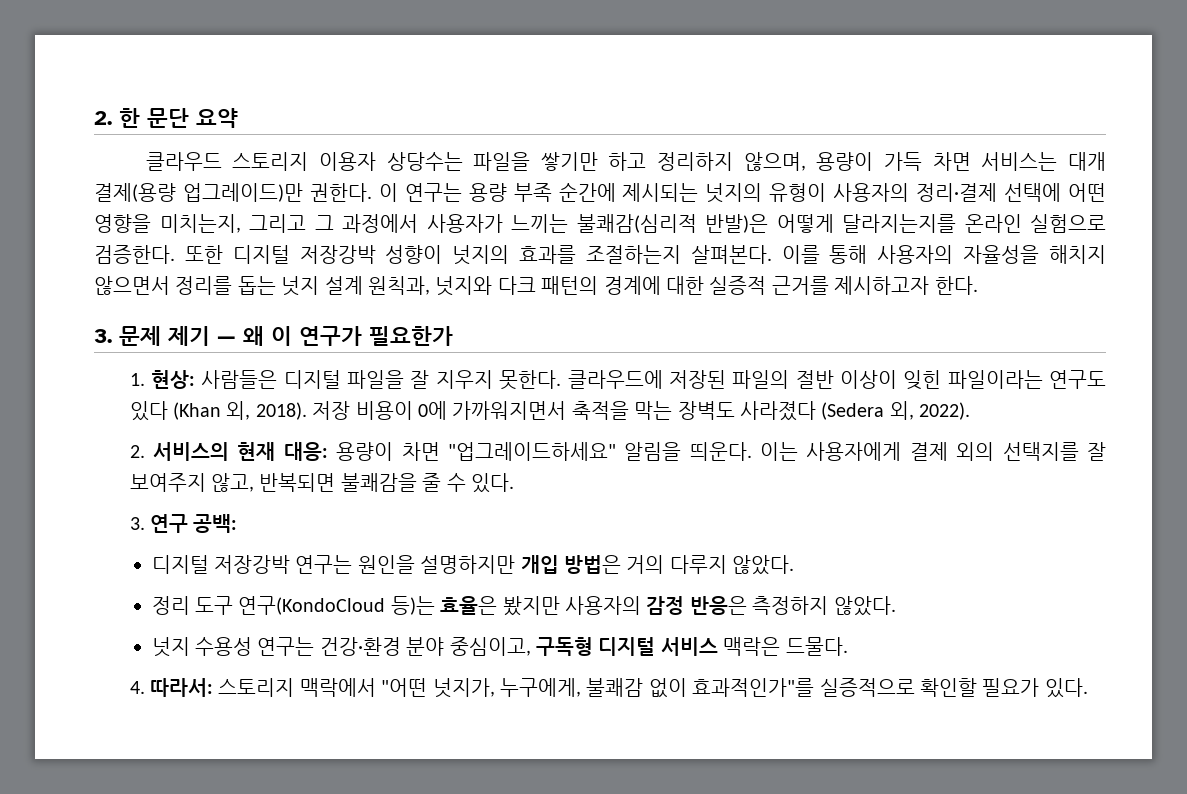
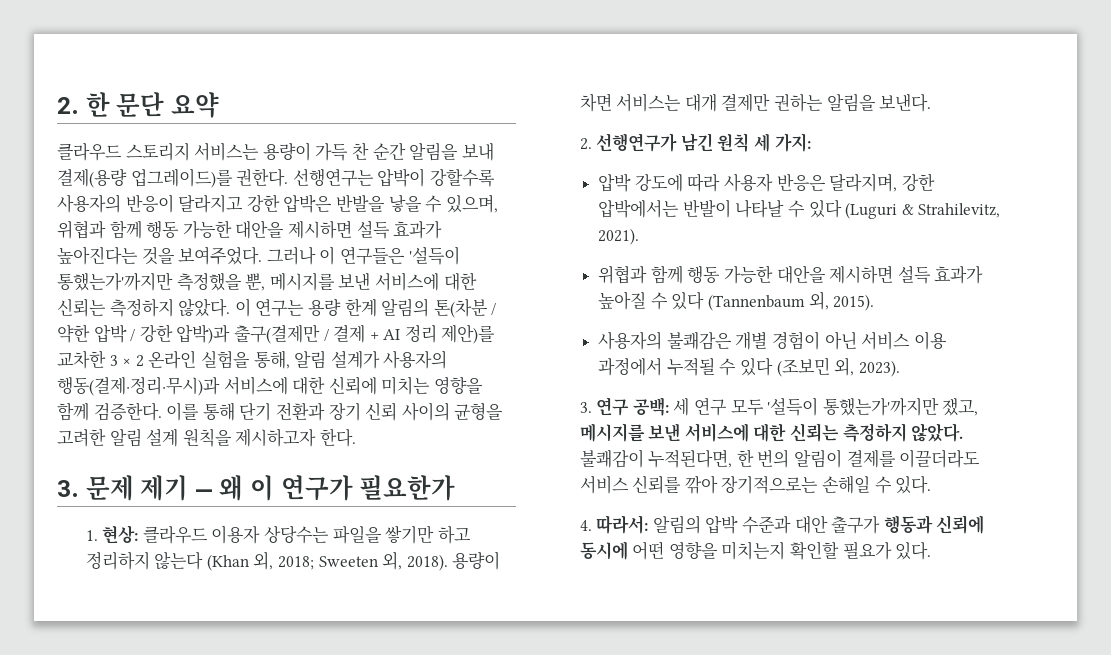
[318,152,1106,171] [94,182,1107,203] [94,214,1106,233] [94,245,1106,265] [94,276,829,296] 이용자 상당수는 파일을 쌓기만 하고 정리하지 않으며, 용량이 가득 차면 서비스는 대개 결제(용량 업그레이드)만 권한다. 이 연구는 용량 부족 순간에 제시되는 넛지의 유형이 사용자의 정리·결제 선택에 어떤 영향을 미치는지, 그리고 그 과정에서 사용자가 느끼는 불쾌감(심리적 반발)은 어떻게 달라지는지를 온라인 실험으로 검증한다. 또한 디지털 저장강박 성향이 넛지의 효과를 조절하는지 살펴본다. 이를 통해 사용자의 자율성을 해치지 않으면서 정리를 돕는 넛지 설계 원칙과, 넛지와 다크 패턴의 경계에 대한 실증적 근거를 -> [194,142,494,161] [57,168,495,188] [57,194,498,213] [57,220,443,239] [57,246,460,265] [57,272,477,291] [57,298,497,318] [57,324,496,344] [57,350,448,369] [57,376,483,396] [57,402,504,421] [57,428,232,447] 서비스는 용량이 가득 찬 순간 알림을 보내 결제(용량 업그레이드)를 권한다. 선행연구는 압박이 강할수록 사용자의 반응이 달라지고 강한 압박은 반발을 낳을 수 있으며, 위협과 함께 행동 가능한 대안을 제시하면 설득 효과가 높아진다는 것을 보여주었다. 그러나 이 연구들은 '설득이 통했는가'까지만 측정했을 뿐, 메시지를 보낸 서비스에 대한 신뢰는 측정하지 않았다. 이 연구는 용량 한계 알림의 톤(차분 / 약한 압박 / 강한 압박)과 출구(결제만 / 결제 + AI 정리 제안)를 교차한 3 × 2 온라인 실험을 통해, 알림 설계가 사용자의 행동(결제·정리·무시)과 서비스에 대한 신뢰에 미치는 영향을 함께 검증한다. 이를 통해 단기 전환과 장기 신뢰 사이의 균형을 고려한 알림 설계 원칙을
[201,370,1106,390] [129,401,971,421] [129,442,1106,461] [129,473,515,493] [129,514,238,533] [151,555,795,575] [151,596,896,616] [151,637,848,657] [129,678,915,698] 사람들은 디지털 파일을 잘 지우지 못한다. 클라우드에 저장된 파일의 절반 이상이 잊힌 파일이라는 연구도 있다 (Khan 외, 2018). 저장 비용이 0에 가까워지면서 축적을 막는 장벽도 사라졌다 (Sedera 외, 2022). // 2. 서비스의 현재 대응: 용량이 차면 "업그레이드하세요" 알림을 띄운다. 이는 사용자에게 결제 외의 선택지를 잘 보여주지 않고, 반복되면 불쾌감을 줄 수 있다. // 3. 연구 공백: // 디지털 저장강박 연구는 원인을 설명하지만 개입 방법은 거의 다루지 않았다. // 정리 도구 연구(KondoCloud 등)는 효율은 봤지만 사용자의 감정 반응은 측정하지 않았다. // 넛지 수용성 연구는 건강·환경 분야 중심이고, 구독형 디지털 서비스 맥락은 드물다. // 4. 따라서: 스토리지 맥락에서 "어떤 넛지가, 누구에게, 불쾌감 없이 효과적인가"를 실증적으로 -> [142,525,471,544] [85,551,501,571] [579,93,932,112] [579,133,811,152] [598,173,935,192] [598,199,1001,219] [598,228,640,245] [598,265,984,284] [598,291,875,311] [598,331,947,350] [598,357,900,377] [579,397,979,416] [579,423,964,442] [579,449,981,468] [579,475,932,494] [579,515,985,534] [579,541,786,560] 클라우드 이용자 상당수는 파일을 쌓기만 하고 정리하지 않는다 (Khan 외, 2018; Sweeten 외, 2018). 용량이 차면 서비스는 대개 결제만 권하는 알림을 보낸다. // 2. 선행연구가 남긴 원칙 세 가지: // 압박 강도에 따라 사용자 반응은 달라지며, 강한 압박에서는 반발이 나타날 수 있다 (Luguri & Strahilevitz, 2021). // 위협과 함께 행동 가능한 대안을 제시하면 설득 효과가 높아질 수 있다 (Tannenbaum 외, 2015). // 사용자의 불쾌감은 개별 경험이 아닌 서비스 이용 과정에서 누적될 수 있다 (조보민 외, 2023). // 3. 연구 공백: 세 연구 모두 '설득이 통했는가'까지만 쟀고, 메시지를 보낸 서비스에 대한 신뢰는 측정하지 않았다. 불쾌감이 누적된다면, 한 번의 알림이 결제를 이끌더라도 서비스 신뢰를 깎아 장기적으로는 손해일 수 있다. // 4. 따라서: 알림의 압박 수준과 대안 출구가 행동과 신뢰에 동시에 어떤 영향을 미치는지

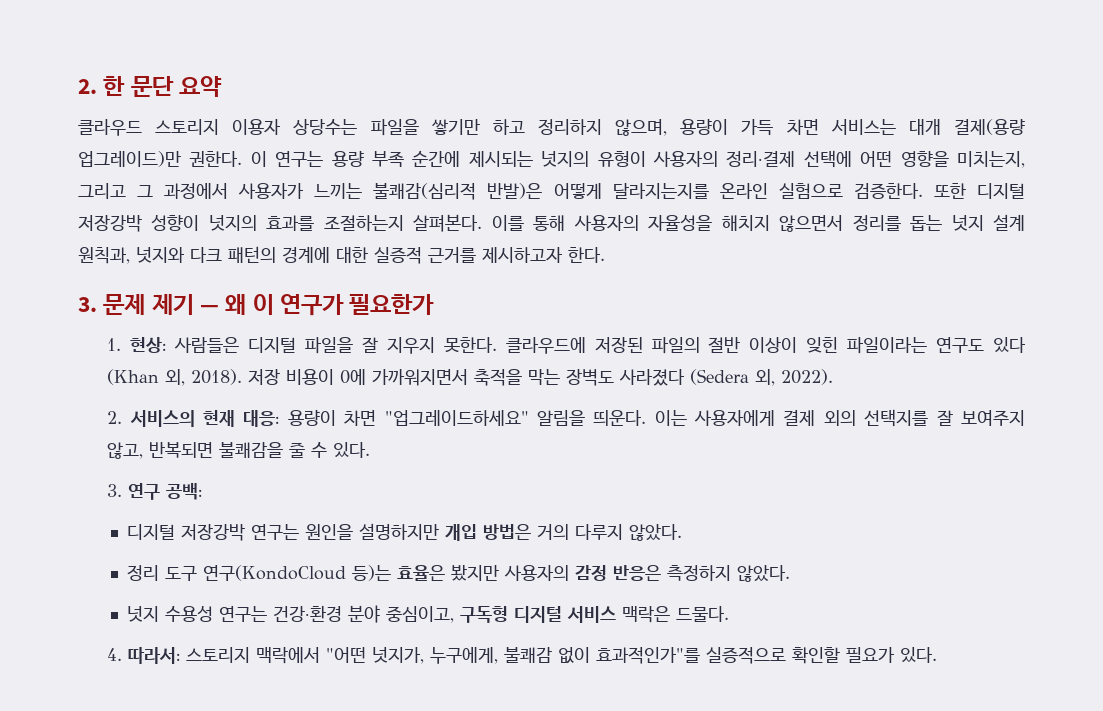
[194,142,494,161] [57,168,495,188] [57,194,498,213] [57,220,443,239] [57,246,460,265] [57,272,477,291] [57,298,497,318] [57,324,496,344] [57,350,448,369] [57,376,483,396] [57,402,504,421] [57,428,232,447] 서비스는 용량이 가득 찬 순간 알림을 보내 결제(용량 업그레이드)를 권한다. 선행연구는 압박이 강할수록 사용자의 반응이 달라지고 강한 압박은 반발을 낳을 수 있으며, 위협과 함께 행동 가능한 대안을 제시하면 설득 효과가 높아진다는 것을 보여주었다. 그러나 이 연구들은 '설득이 통했는가'까지만 측정했을 뿐, 메시지를 보낸 서비스에 대한 신뢰는 측정하지 않았다. 이 연구는 용량 한계 알림의 톤(차분 / 약한 압박 / 강한 압박)과 출구(결제만 / 결제 + AI 정리 제안)를 교차한 3 × 2 온라인 실험을 통해, 알림 설계가 사용자의 행동(결제·정리·무시)과 서비스에 대한 신뢰에 미치는 영향을 함께 검증한다. 이를 통해 단기 전환과 장기 신뢰 사이의 균형을 고려한 알림 설계 원칙을 -> [232,118,1025,136] [78,150,1025,168] [78,183,1025,200] [78,214,1025,232] [78,246,476,264] 이용자 상당수는 파일을 쌓기만 하고 정리하지 않으며, 용량이 가득 차면 서비스는 대개 결제(용량 업그레이드)만 권한다. 이 연구는 용량 부족 순간에 제시되는 넛지의 유형이 사용자의 정리·결제 선택에 어떤 영향을 미치는지, 그리고 그 과정에서 사용자가 느끼는 불쾌감(심리적 반발)은 어떻게 달라지는지를 온라인 실험으로 검증한다. 또한 디지털 저장강박 성향이 넛지의 효과를 조절하는지 살펴본다. 이를 통해 사용자의 자율성을 해치지 않으면서 정리를 돕는 넛지 설계 원칙과, 넛지와 다크 패턴의 경계에 대한 실증적 근거를
[142,525,471,544] [85,551,501,571] [579,93,932,112] [579,133,811,152] [598,173,935,192] [598,199,1001,219] [598,228,640,245] [598,265,984,284] [598,291,875,311] [598,331,947,350] [598,357,900,377] [579,397,979,416] [579,423,964,442] [579,449,981,468] [579,475,932,494] [579,515,985,534] [579,541,786,560] 클라우드 이용자 상당수는 파일을 쌓기만 하고 정리하지 않는다 (Khan 외, 2018; Sweeten 외, 2018). 용량이 차면 서비스는 대개 결제만 권하는 알림을 보낸다. // 2. 선행연구가 남긴 원칙 세 가지: // 압박 강도에 따라 사용자 반응은 달라지며, 강한 압박에서는 반발이 나타날 수 있다 (Luguri & Strahilevitz, 2021). // 위협과 함께 행동 가능한 대안을 제시하면 설득 효과가 높아질 수 있다 (Tannenbaum 외, 2015). // 사용자의 불쾌감은 개별 경험이 아닌 서비스 이용 과정에서 누적될 수 있다 (조보민 외, 2023). // 3. 연구 공백: 세 연구 모두 '설득이 통했는가'까지만 쟀고, 메시지를 보낸 서비스에 대한 신뢰는 측정하지 않았다. 불쾌감이 누적된다면, 한 번의 알림이 결제를 이끌더라도 서비스 신뢰를 깎아 장기적으로는 손해일 수 있다. // 4. 따라서: 알림의 압박 수준과 대안 출구가 행동과 신뢰에 동시에 어떤 영향을 미치는지 -> [174,337,1026,354] [107,369,834,386] [107,409,1025,427] [107,442,371,459] [107,483,203,500] [127,523,683,541] [127,565,791,582] [127,605,730,623] [107,647,787,664] 사람들은 디지털 파일을 잘 지우지 못한다. 클라우드에 저장된 파일의 절반 이상이 잊힌 파일이라는 연구도 있다 (Khan 외, 2018). 저장 비용이 0에 가까워지면서 축적을 막는 장벽도 사라졌다 (Sedera 외, 2022). // 2. 서비스의 현재 대응: 용량이 차면 "업그레이드하세요" 알림을 띄운다. 이는 사용자에게 결제 외의 선택지를 잘 보여주지 않고, 반복되면 불쾌감을 줄 수 있다. // 3. 연구 공백: // 디지털 저장강박 연구는 원인을 설명하지만 개입 방법은 거의 다루지 않았다. // 정리 도구 연구(KondoCloud 등)는 효율은 봤지만 사용자의 감정 반응은 측정하지 않았다. // 넛지 수용성 연구는 건강·환경 분야 중심이고, 구독형 디지털 서비스 맥락은 드물다. // 4. 따라서: 스토리지 맥락에서 "어떤 넛지가, 누구에게, 불쾌감 없이 효과적인가"를 실증적으로

